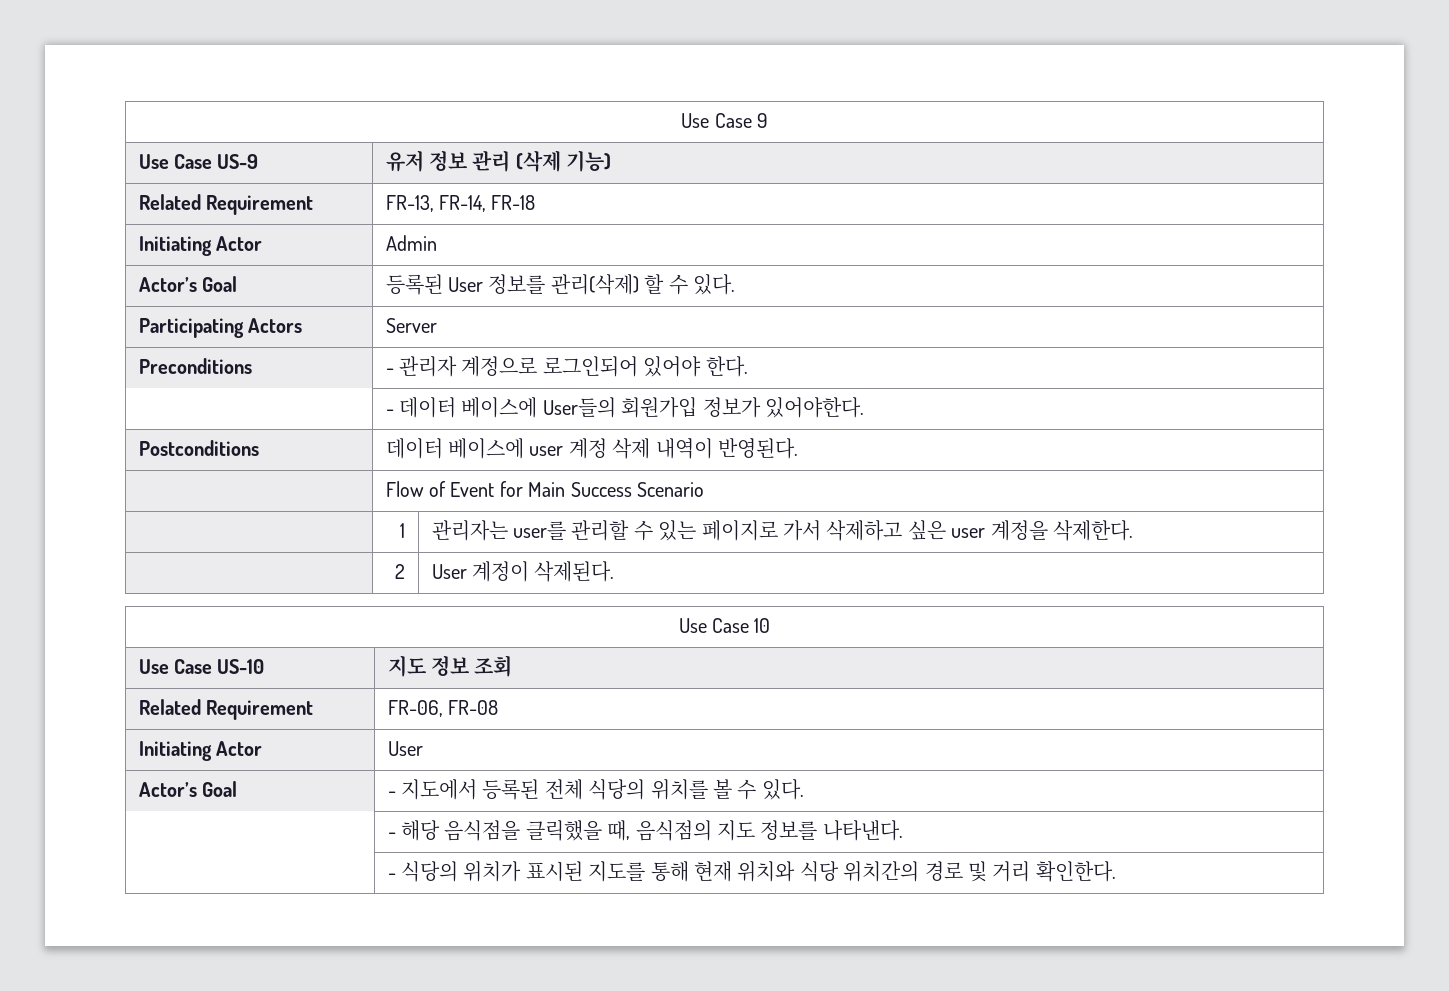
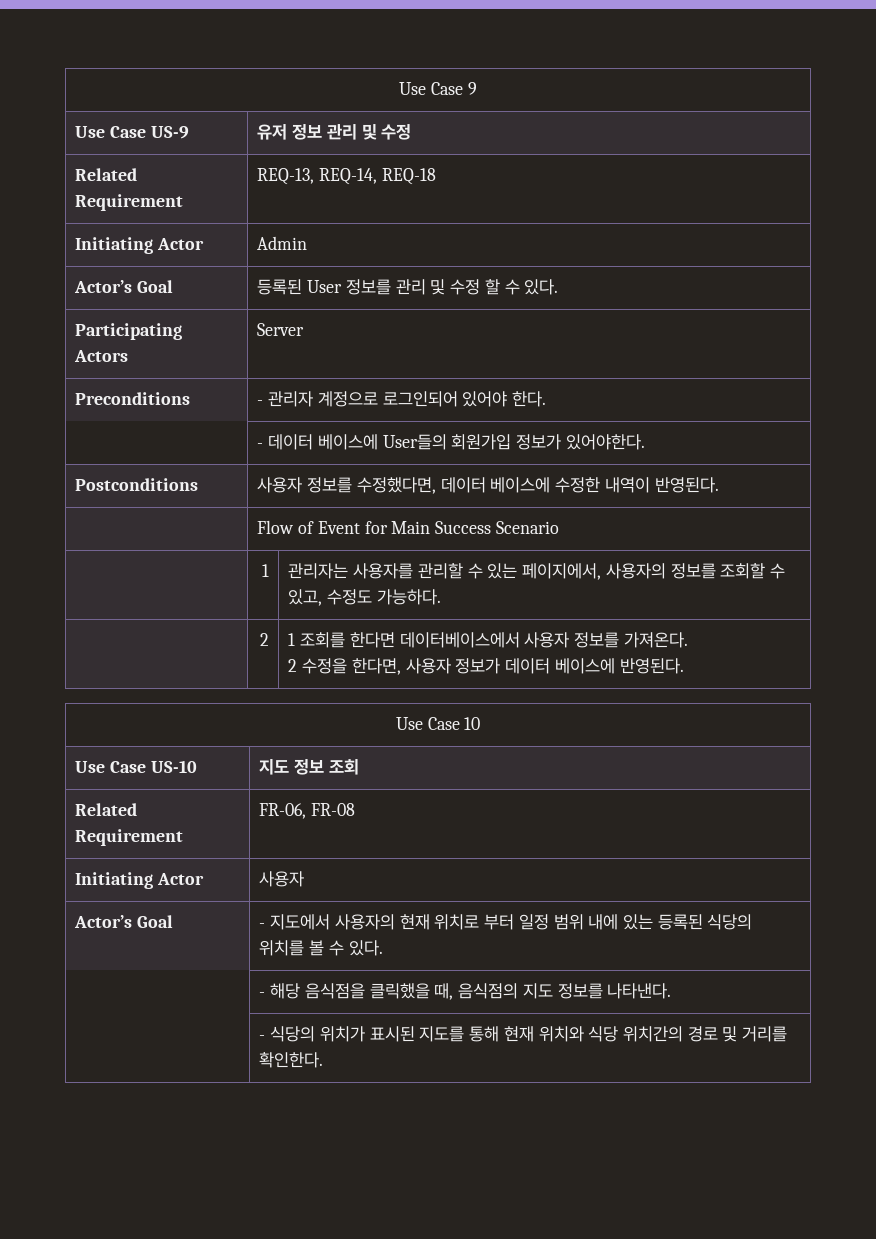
[515,150,612,172] [138,194,314,215] [385,195,536,212] (삭제 기능) // Related Requirement | FR-13, FR-14, FR-18 -> [361,124,412,140] [75,168,138,181] [75,194,184,211] [257,168,436,185] 및 수정 // Related Requirement | REQ-13, REQ-14, REQ-18
[550,274,639,295] 관리(삭제) -> [395,279,481,295] 관리 및 수정
[385,438,651,459] 데이터 베이스에 user 계정 삭제 -> [257,477,601,494] 사용자 정보를 수정했다면, 데이터 베이스에 수정한
[513,521,567,540] user를 -> [353,563,414,579] 사용자를
[701,520,1134,541] [395,564,406,579] [431,561,615,582] 페이지로 가서 삭제하고 싶은 user 계정을 삭제한다. // | 2 | User 계정이 삭제된다. -> [522,563,785,580] [288,589,441,606] [259,633,269,646] [288,632,688,648] [288,658,684,675] 페이지에서, 사용자의 정보를 조회할 수 있고, 수정도 가능하다. // | 2 | 1 조회를 한다면 데이터베이스에서 사용자 정보를 가져온다. // 2 수정을 한다면, 사용자 정보가 데이터 베이스에 반영된다.
[387,741,423,756] User -> [259,871,305,887] 사용자
[482,779,583,800] 등록된 전체 -> [334,914,703,930] 사용자의 현재 위치로 부터 일정 범위 내에 있는 등록된
[992,861,1031,882] 거리 -> [742,1026,788,1042] 거리를

